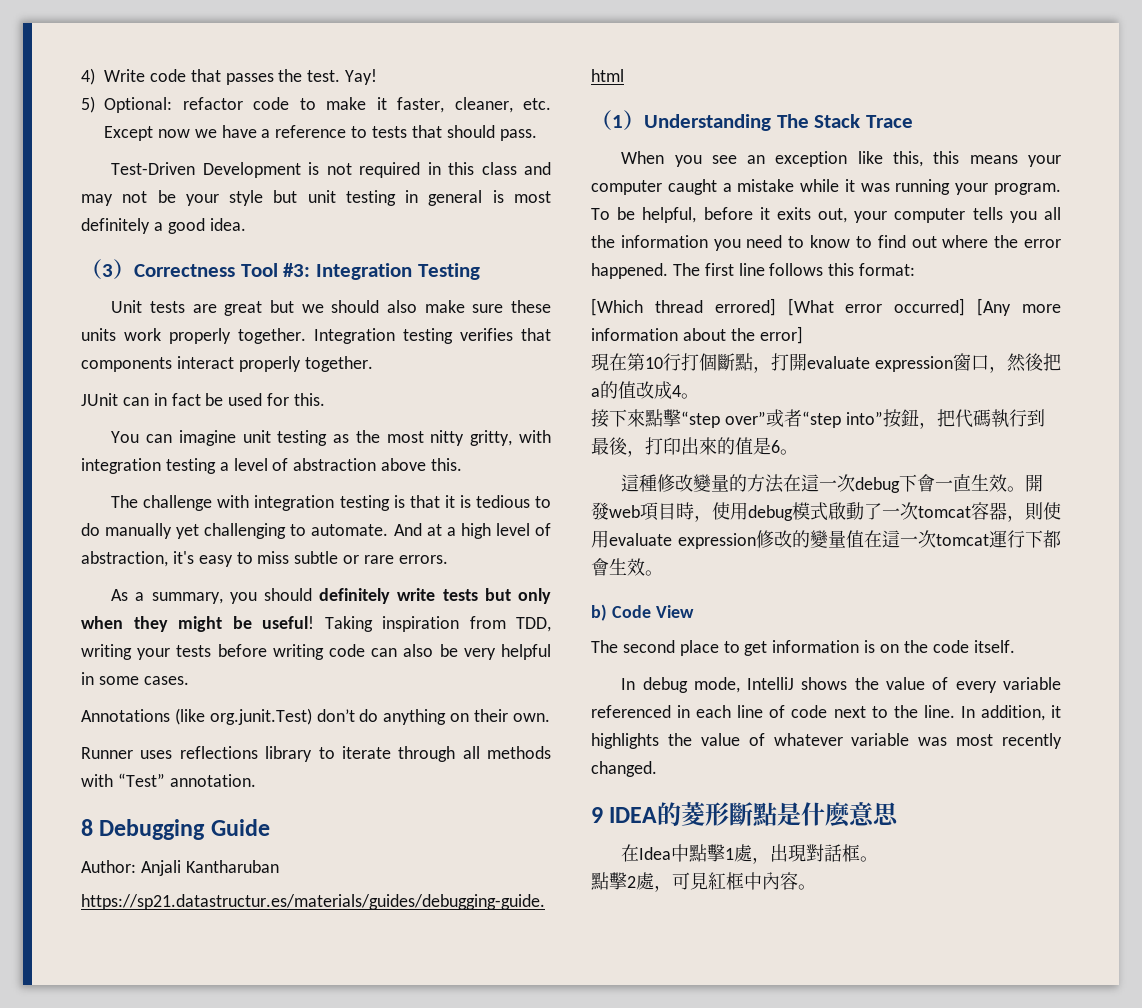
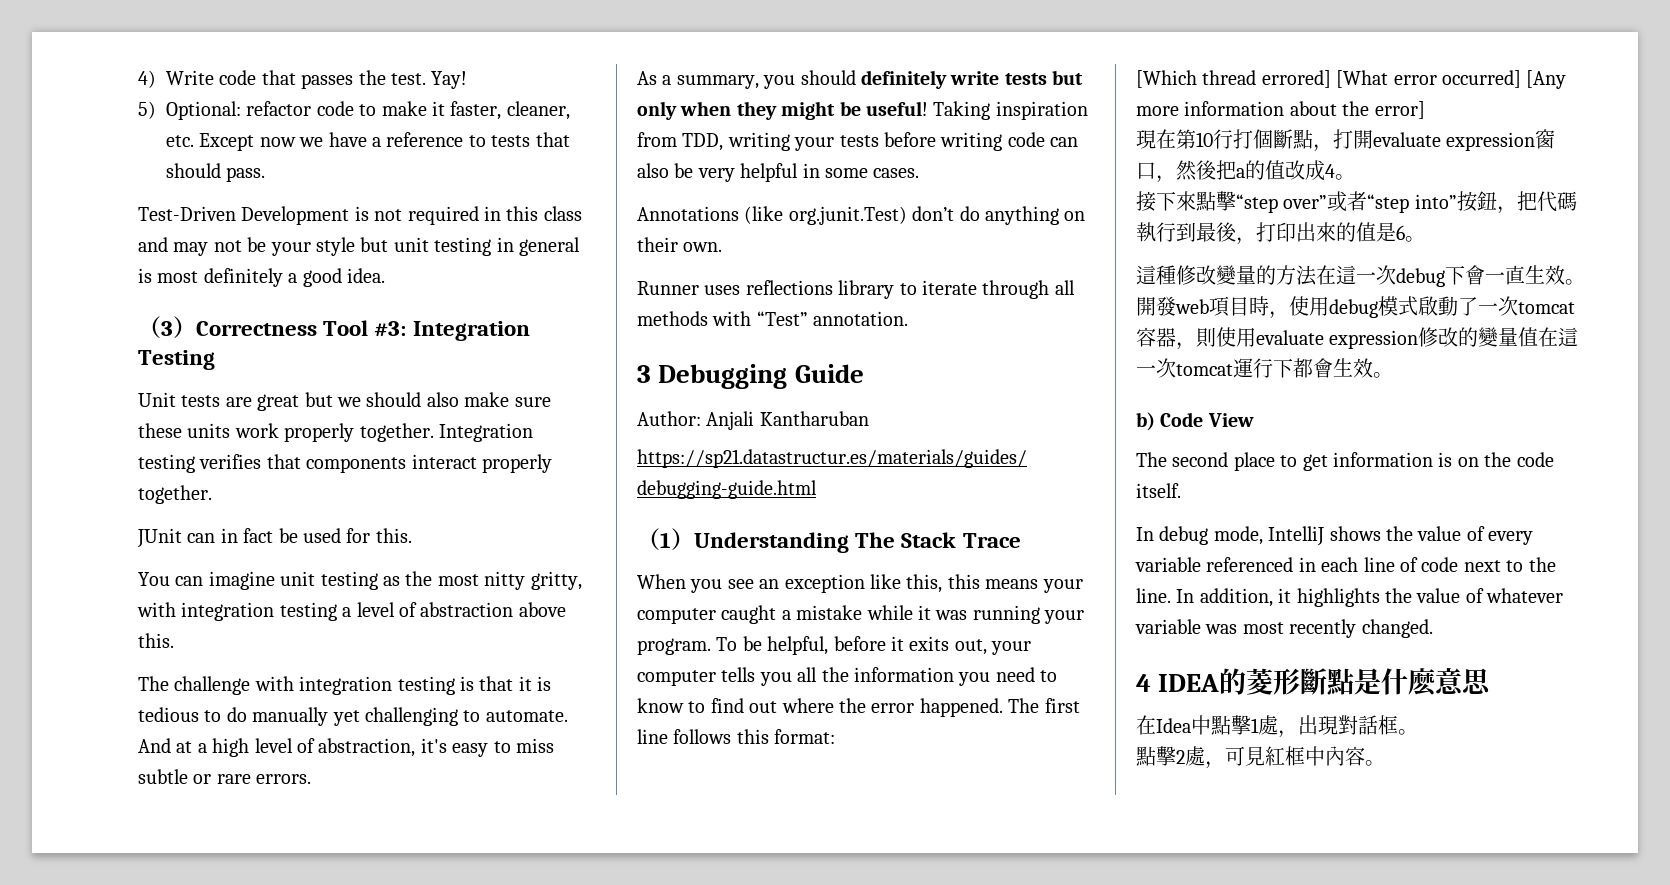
[81,819,93,836] 8 -> [637,365,651,383] 3
[591,807,603,823] 9 -> [1136,674,1151,692] 4

